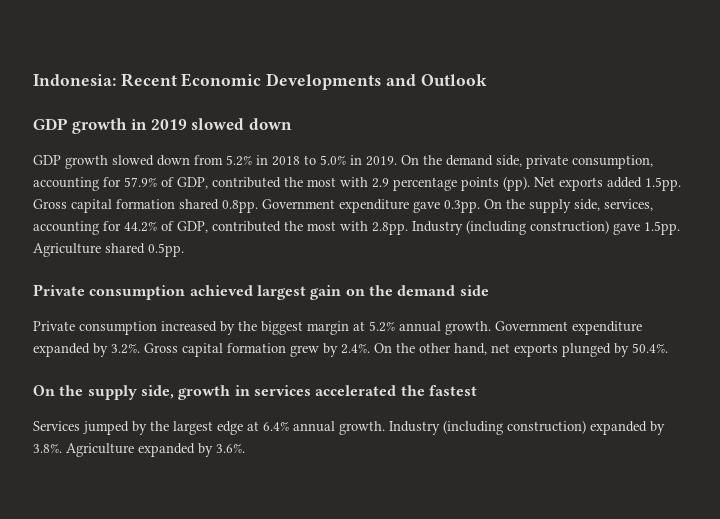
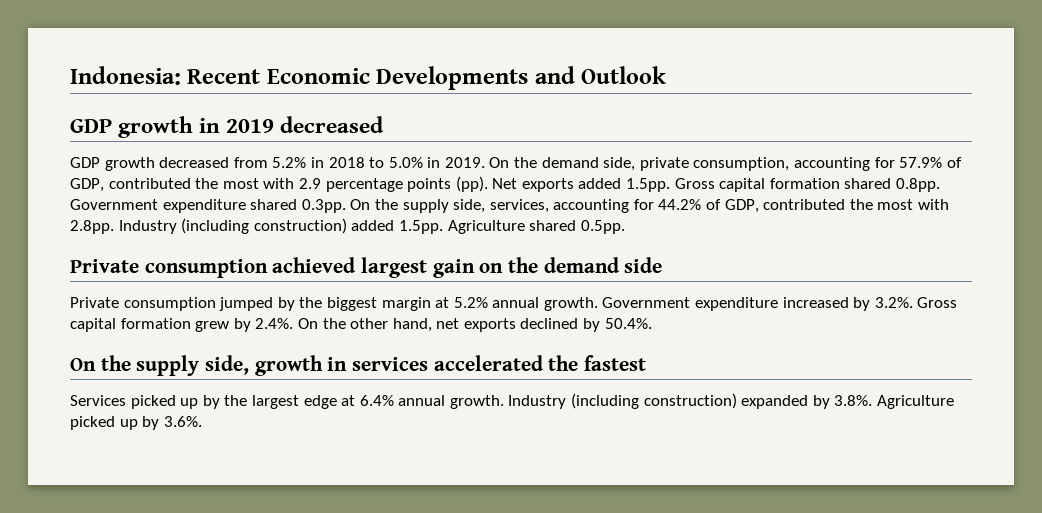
[191,118,292,130] [33,155,190,169] slowed down // GDP growth slowed down -> [280,116,385,133] [70,157,230,171] decreased // GDP growth decreased
[413,201,440,213] gave -> [250,199,298,210] shared
[613,223,640,235] gave -> [351,220,395,231] added
[161,321,217,332] increased -> [219,297,274,311] jumped
[33,343,90,357] expanded -> [782,297,849,308] increased
[562,343,611,357] plunged -> [520,318,579,329] declined
[83,421,129,435] jumped -> [130,395,199,409] picked up
[138,443,195,457] expanded -> [70,416,138,430] picked up

